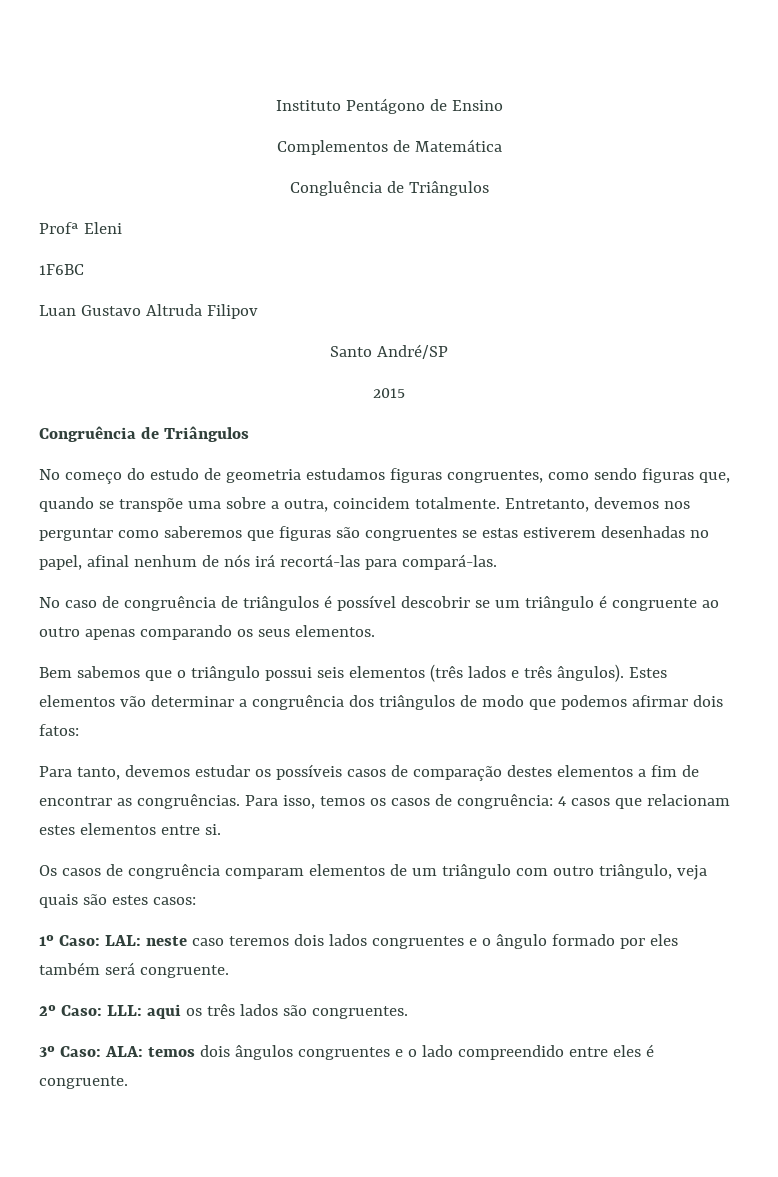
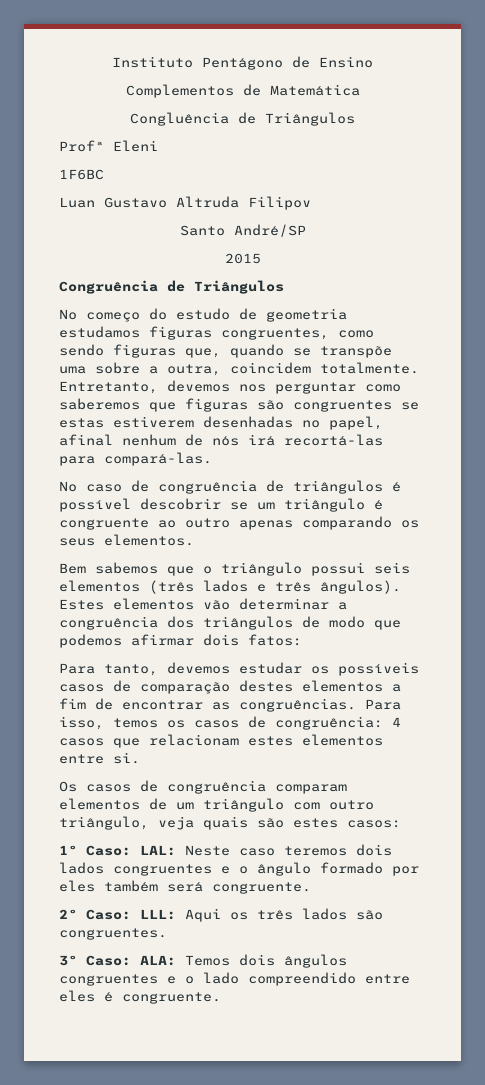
[145,936,187,946] neste -> [185,845,230,856] Neste
[146,1004,181,1019] aqui -> [185,908,221,922] Aqui
[147,1047,195,1057] temos -> [185,955,230,966] Temos

